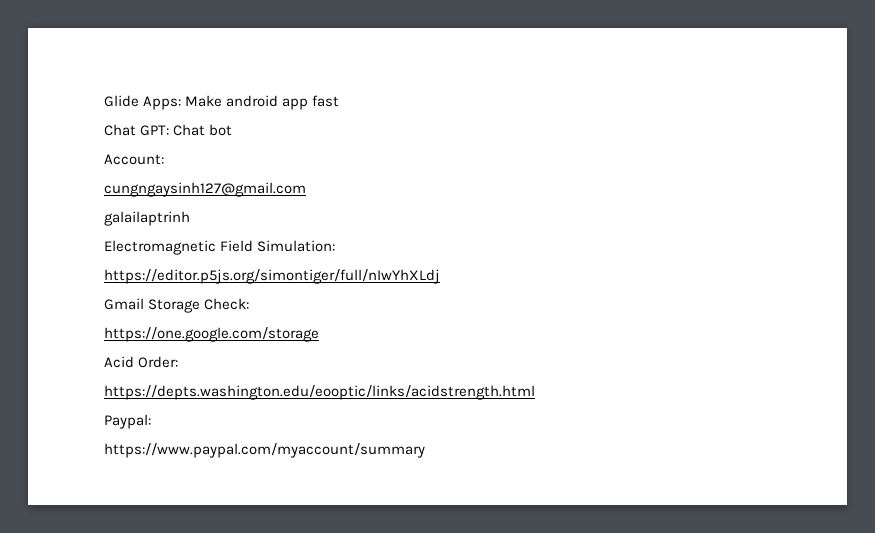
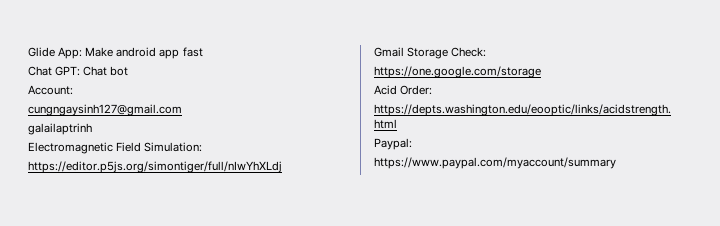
[143,96,182,110] Apps: -> [58,47,83,59] App:

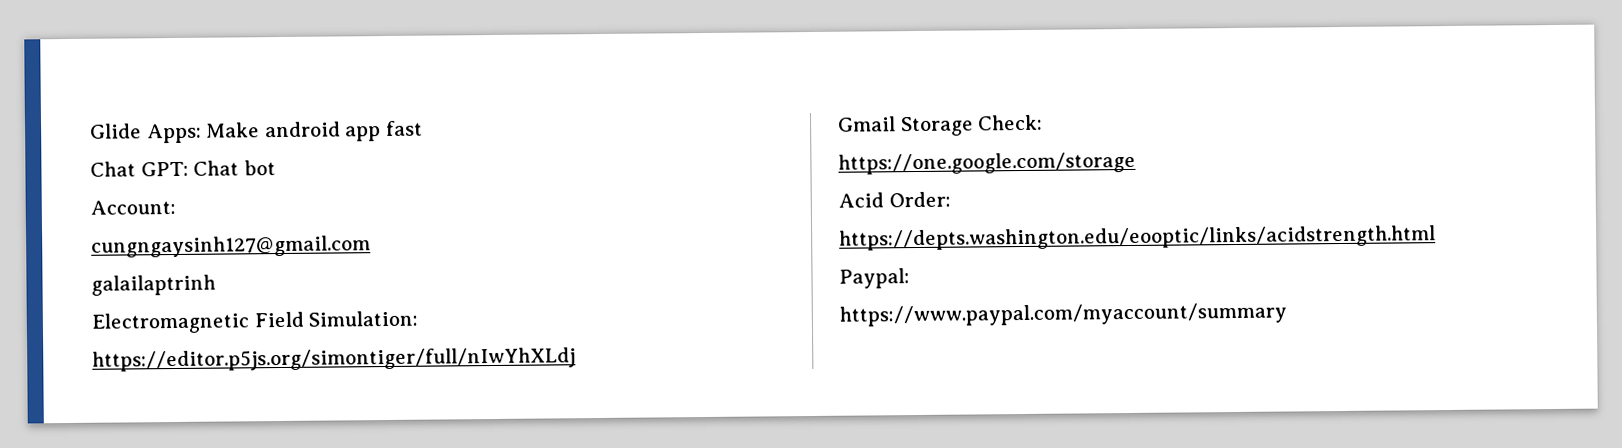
[58,47,83,59] App: -> [146,123,202,144] Apps:

